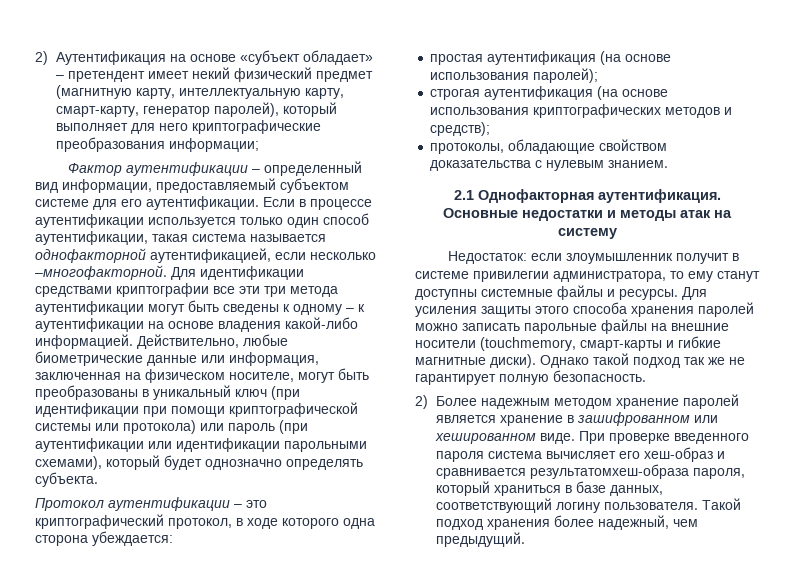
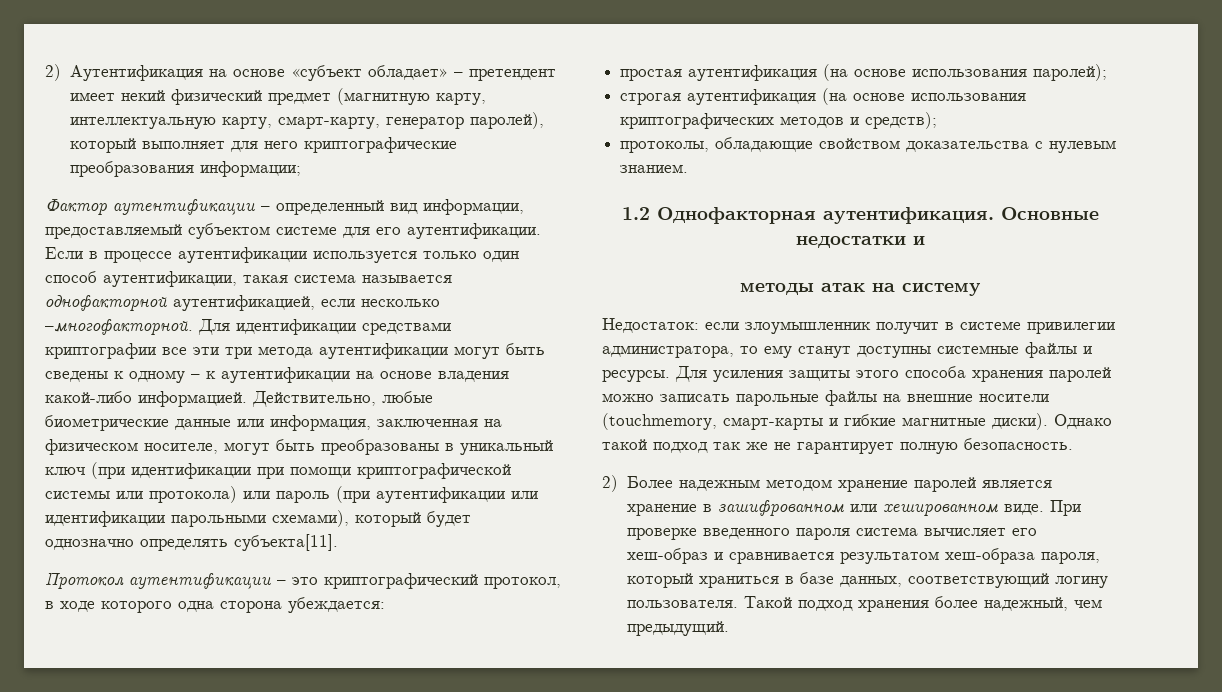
[35,472,98,487] субъекта. -> [234,534,338,551] субъекта[11].
[453,190,474,200] 2.1 -> [621,207,650,220] 1.2
(616, 214) none -> (925, 240) //
[530,464,690,479] результатомхеш-образа -> [840,548,1036,564] результатом хеш-образа

